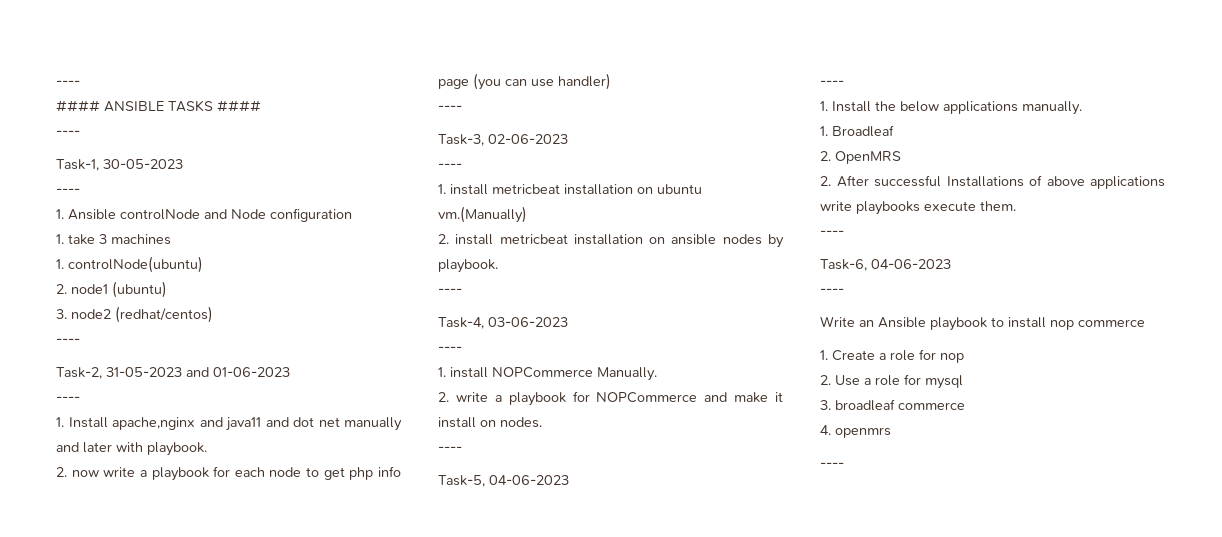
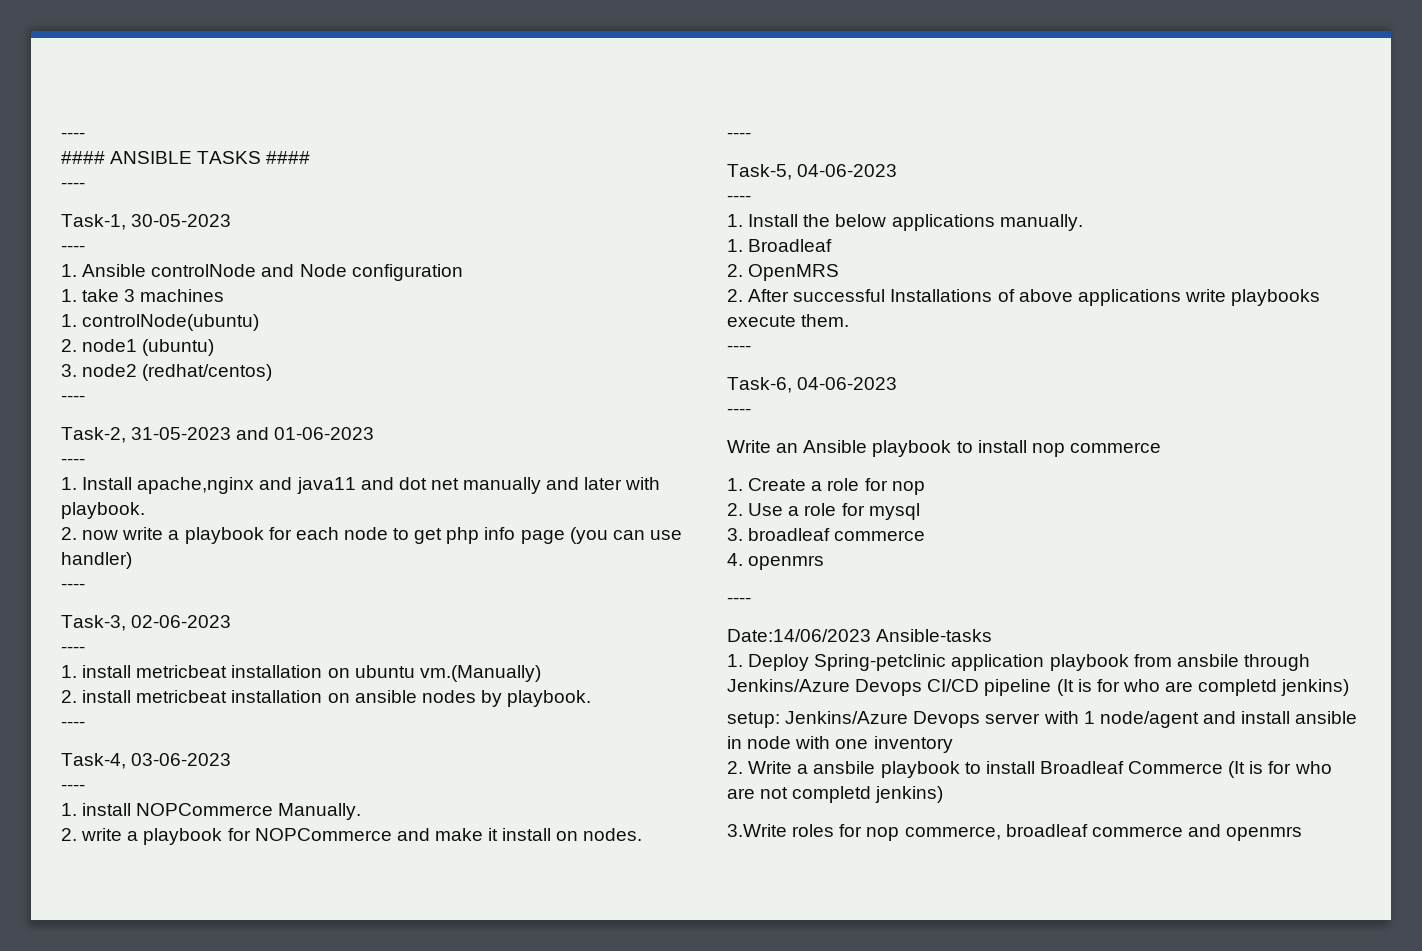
(844, 465) none -> [727,629,993,642] [727,654,1310,671] [727,679,1350,696] [727,711,1358,728] [727,736,953,753] [727,761,1332,778] [727,786,944,803] [727,824,1303,841] // Date:14/06/2023 Ansible-tasks // 1. Deploy Spring-petclinic application playbook from ansbile through Jenkins/Azure Devops CI/CD pipeline (It is for who are completd jenkins) // setup: Jenkins/Azure Devops server with 1 node/agent and install ansible in node with one inventory // 2. Write a ansbile playbook to install Broadleaf Commerce (It is for who are not completd jenkins) // 3.Write roles for nop commerce, broadleaf commerce and openmrs

